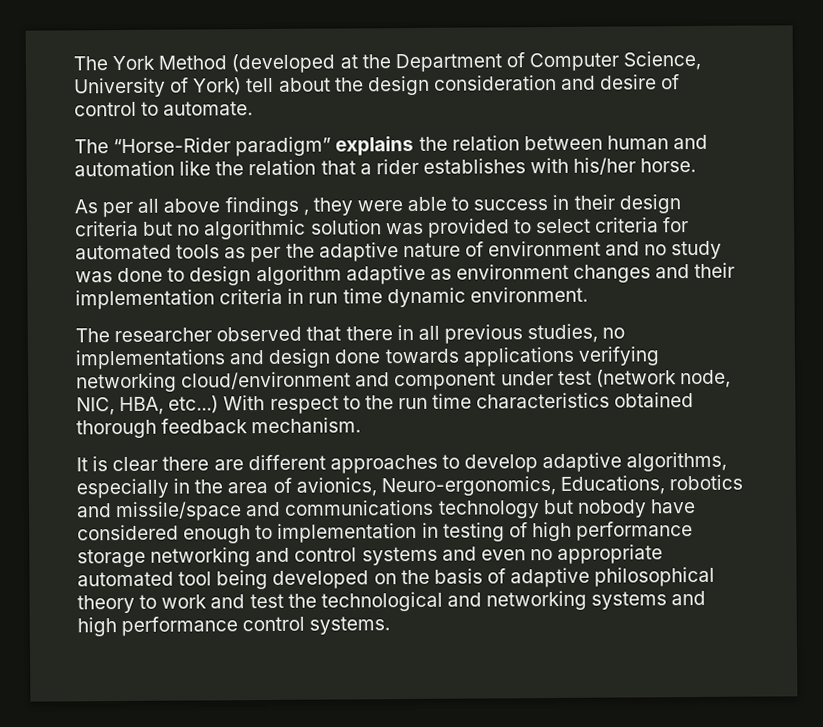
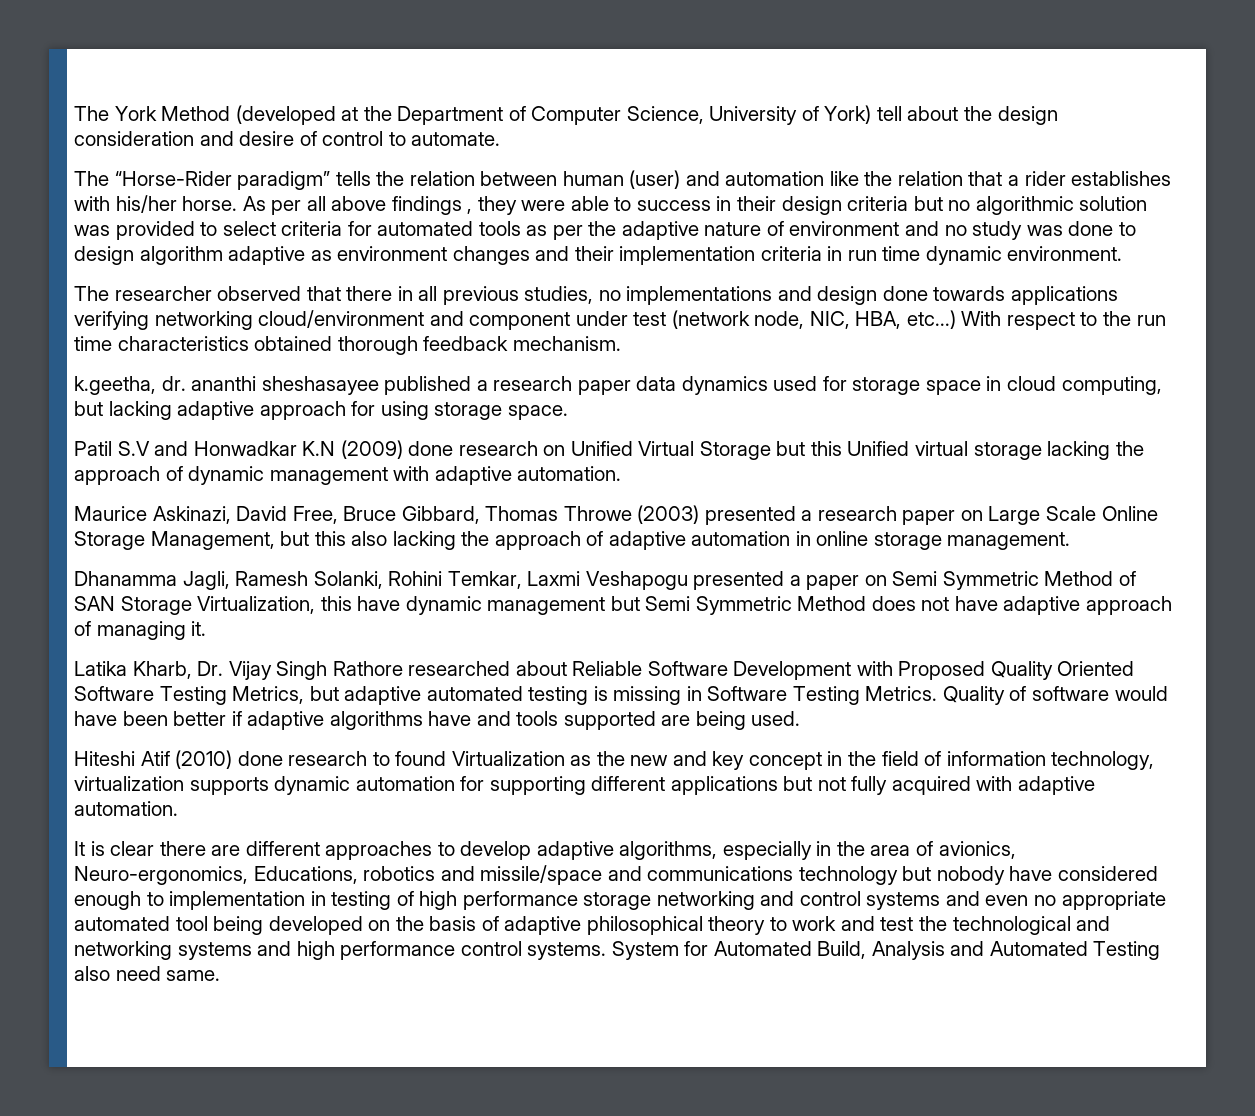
[335,135,415,156] explains -> [335,171,371,186] tells
(669, 142) none -> [629,170,681,189] (user)
(697, 165) // -> (238, 203) none
(362, 425) none -> [74,376,1162,395] [74,401,568,420] [74,440,1144,460] [74,466,622,485] [74,505,1158,525] [74,531,1071,550] [74,571,1137,590] [74,596,1173,615] [74,621,207,640] [74,661,1135,680] [74,686,1168,705] [74,711,801,730] [74,750,1155,770] [74,776,1095,795] [74,801,178,816] // k.geetha, dr. ananthi sheshasayee published a research paper data dynamics used for storage space in cloud computing, but lacking adaptive approach for using storage space. // Patil S.V and Honwadkar K.N (2009) done research on Unified Virtual Storage but this Unified virtual storage lacking the approach of dynamic management with adaptive automation. // Maurice Askinazi, David Free, Bruce Gibbard, Thomas Throwe (2003) presented a research paper on Large Scale Online Storage Management, but this also lacking the approach of adaptive automation in online storage management. // Dhanamma Jagli, Ramesh Solanki, Rohini Temkar, Laxmi Veshapogu presented a paper on Semi Symmetric Method of SAN Storage Virtualization, this have dynamic management but Semi Symmetric Method does not have adaptive approach of managing it. // Latika Kharb, Dr. Vijay Singh Rathore researched about Reliable Software Development with Proposed Quality Oriented Software Testing Metrics, but adaptive automated testing is missing in Software Testing Metrics. Quality of software would have been better if adaptive algorithms have and tools supported are being used. // Hiteshi Atif (2010) done research to found Virtualization as the new and key concept in the field of information technology, virtualization supports dynamic automation for supporting different applications but not fully acquired with adaptive automation.
(391, 625) none -> [611,941,1161,960] [74,966,221,981] System for Automated Build, Analysis and Automated Testing also need same.

